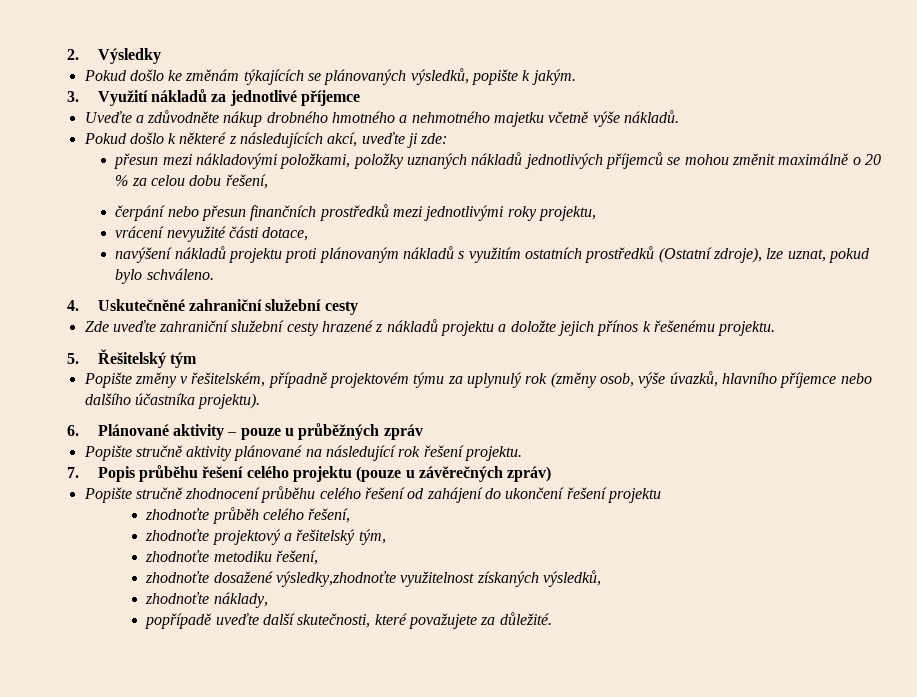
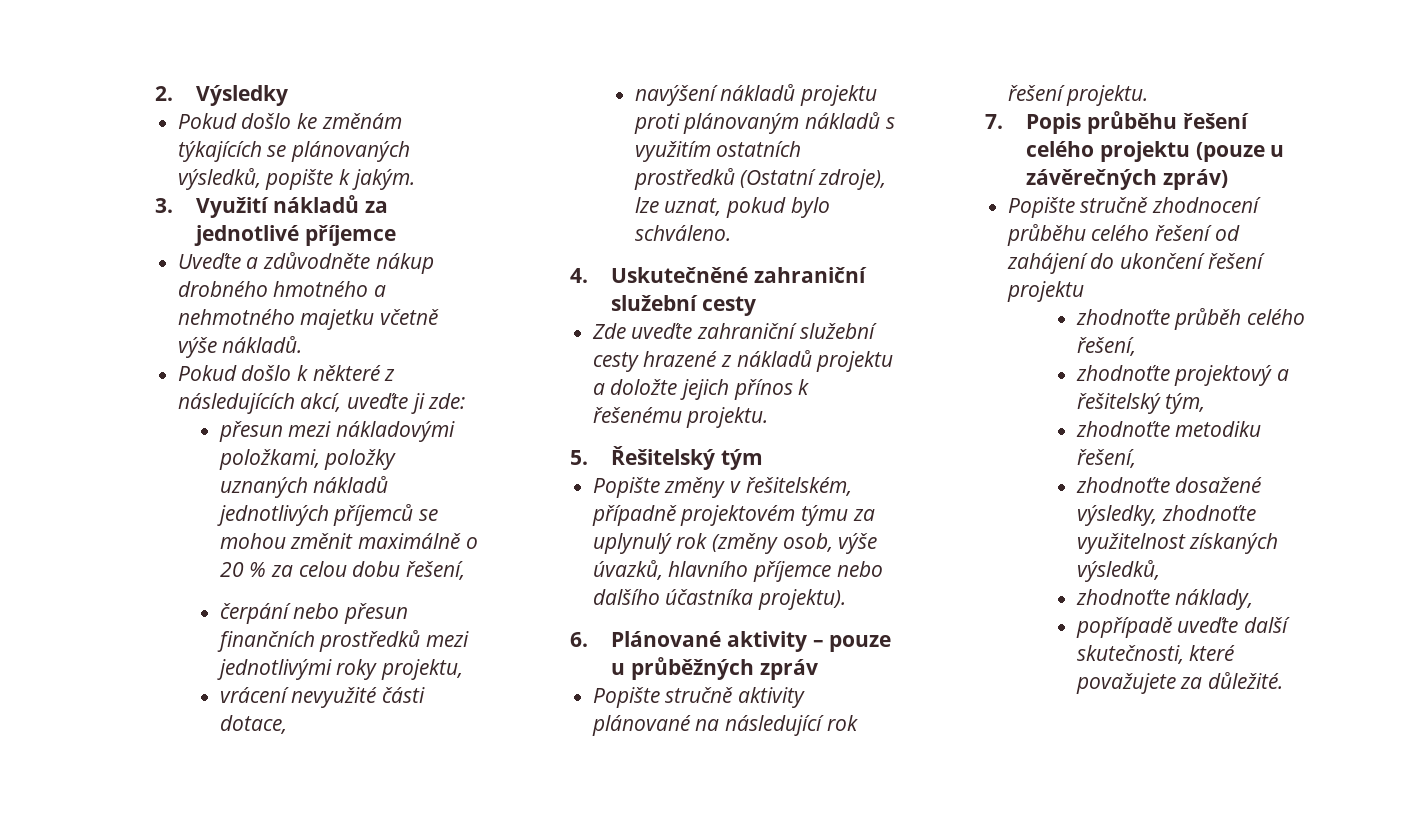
[275,571,396,587] výsledky,zhodnoťte -> [1076,505,1257,526] výsledky, zhodnoťte

